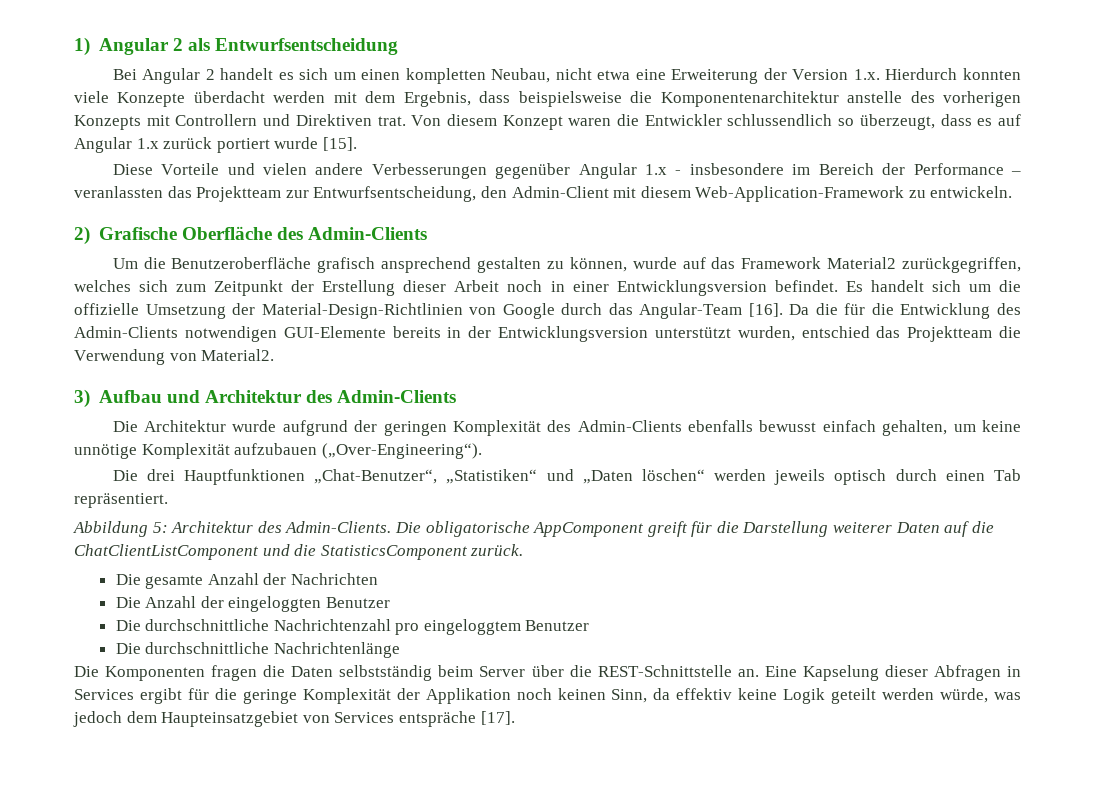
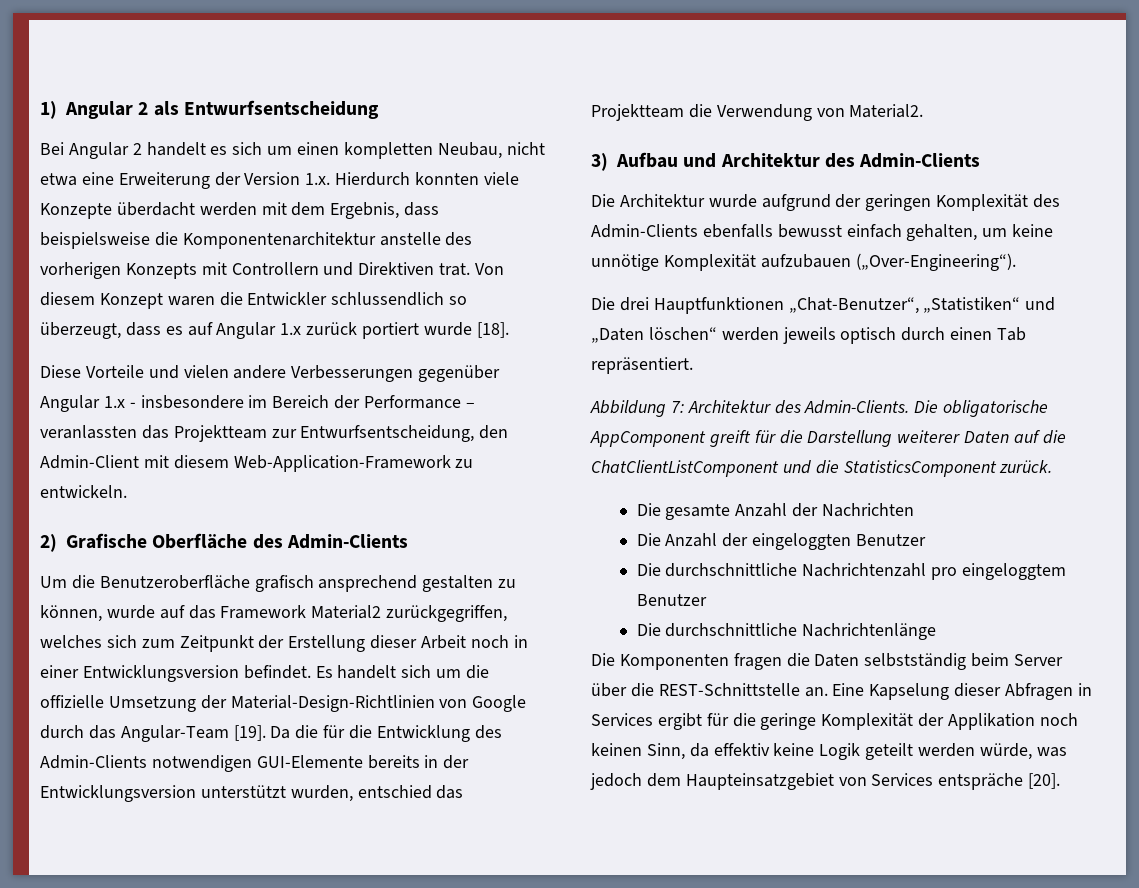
[322,137,357,151] [15]. -> [476,322,509,338] [18].
[748,303,783,317] [16]. -> [233,725,266,741] [19].
[152,522,168,533] 5: -> [670,401,684,413] 7:
[480,711,515,725] [17]. -> [1028,773,1061,789] [20].

